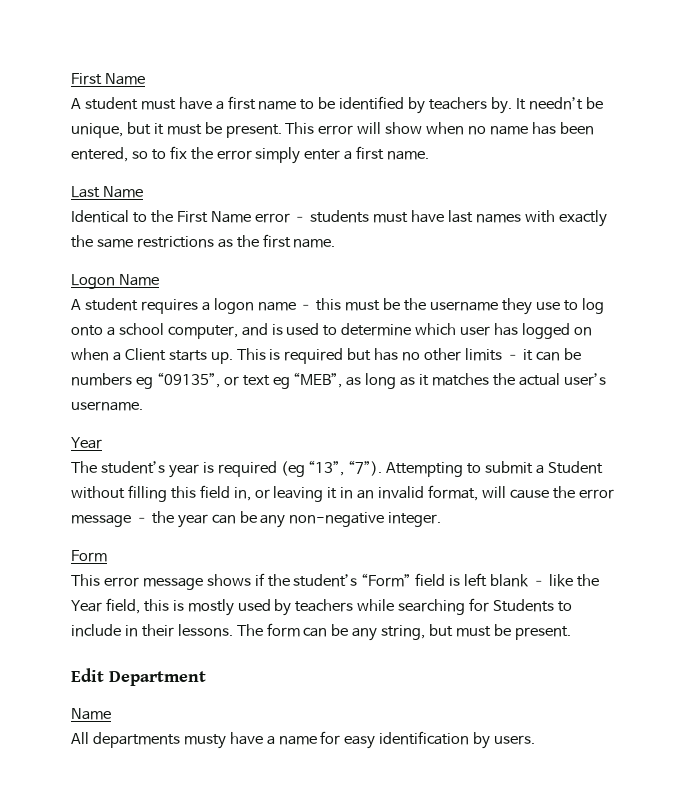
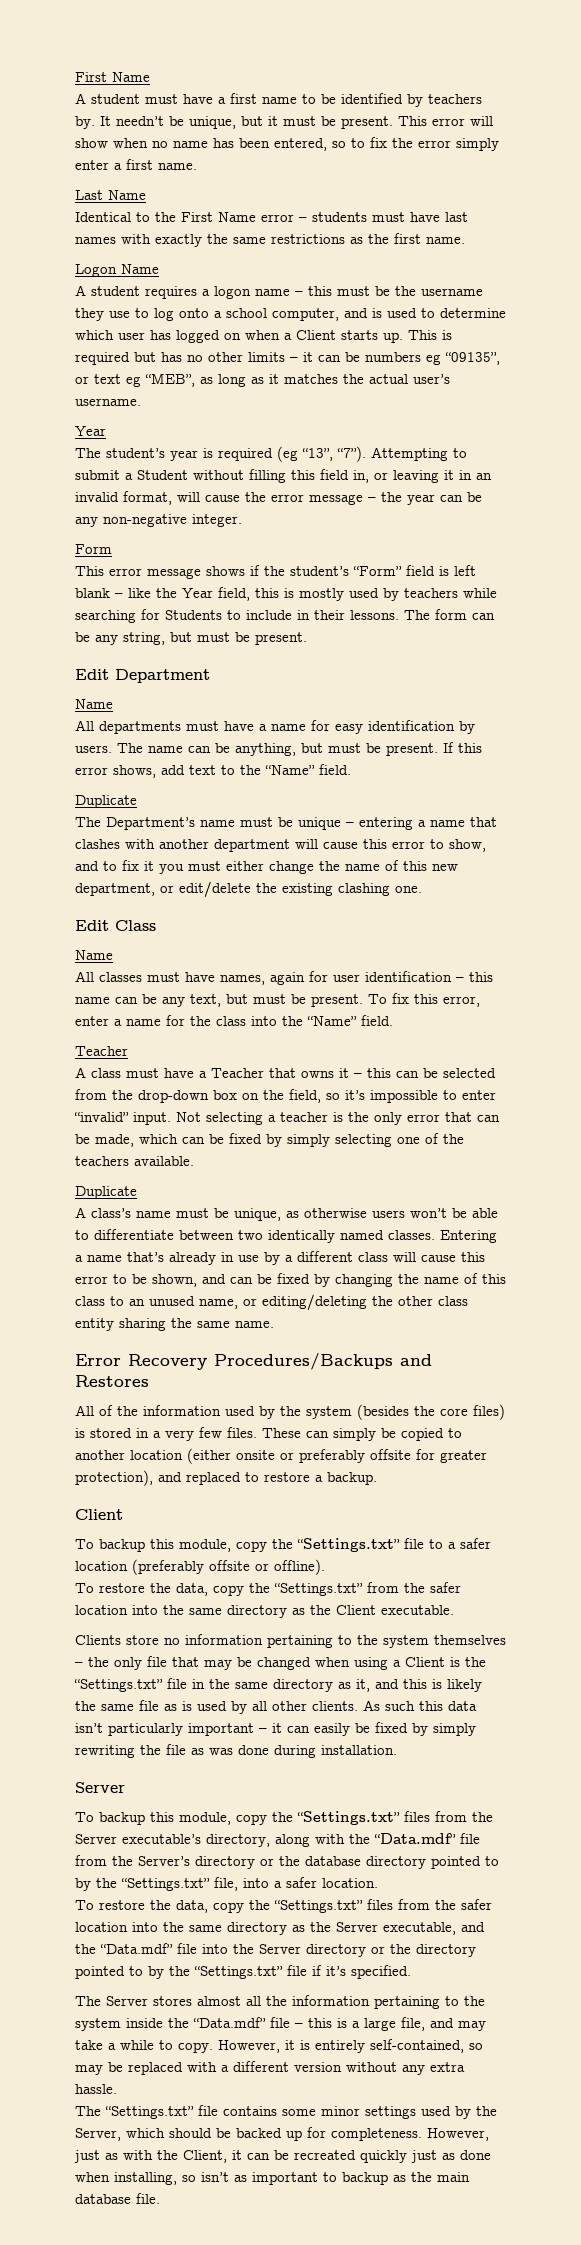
[183,734,226,749] musty -> [186,721,219,731] must
(536, 740) none -> [117,742,482,756] [75,764,351,778] [75,795,137,808] [75,817,497,830] [75,839,486,852] [75,860,458,874] [75,881,422,898] [75,920,156,931] [75,950,113,960] [75,971,493,985] [75,993,480,1007] [75,1015,393,1026] [75,1046,128,1056] [75,1067,496,1078] [75,1089,496,1103] [74,1112,500,1125] [75,1133,464,1147] [75,1156,194,1166] [75,1186,137,1199] [75,1207,498,1221] [75,1229,497,1243] [75,1251,485,1265] [75,1273,506,1287] [75,1294,468,1311] [75,1318,274,1331] [75,1353,432,1370] [75,1375,149,1387] [75,1404,505,1420] [75,1427,462,1441] [75,1448,487,1464] [75,1470,377,1486] [75,1509,123,1520] [75,1538,491,1552] [75,1559,325,1575] [75,1582,461,1596] [75,1605,454,1618] [75,1634,506,1648] [75,1656,486,1670] [74,1678,482,1692] [75,1700,477,1714] [75,1722,476,1736] [75,1744,397,1758] [75,1782,125,1793] [75,1811,493,1825] [75,1833,480,1847] [75,1855,499,1869] [75,1877,378,1891] [75,1899,492,1913] [75,1922,485,1935] [75,1943,476,1957] [75,1965,411,1979] [75,1995,485,2009] [75,2017,486,2031] [75,2039,483,2053] [75,2061,465,2075] [75,2084,117,2094] [75,2105,497,2119] [75,2127,489,2141] [74,2150,491,2163] [75,2172,470,2185] [75,2193,160,2204] The name can be anything, but must be present. If this error shows, add text to the “Name” field. // Duplicate // The Department’s name must be unique – entering a name that clashes with another department will cause this error to show, and to fix it you must either change the name of this new department, or edit/delete the existing clashing one. // Edit Class // Name // All classes must have names, again for user identification – this name can be any text, but must be present. To fix this error, enter a name for the class into the “Name” field. // Teacher // A class must have a Teacher that owns it – this can be selected from the drop-down box on the field, so it’s impossible to enter “invalid” input. Not selecting a teacher is the only error that can be made, which can be fixed by simply selecting one of the teachers available. // Duplicate // A class’s name must be unique, as otherwise users won’t be able to differentiate between two identically named classes. Entering a name that’s already in use by a different class will cause this error to be shown, and can be fixed by changing the name of this class to an unused name, or editing/deleting the other class entity sharing the same name. // Error Recovery Procedures/Backups and Restores // All of the information used by the system (besides the core files) is stored in a very few files. These can simply be copied to another location (either onsite or preferably offsite for greater protection), and replaced to restore a backup. // Client // To backup this module, copy the “Settings.txt” file to a safer location (preferably offsite or offline). // To restore the data, copy the “Settings.txt” from the safer location into the same directory as the Client executable. // Clients store no information pertaining to the system themselves – the only file that may be changed when using a Client is the “Settings.txt” file in the same directory as it, and this is likely the same file as is used by all other clients. As such this data isn’t particularly important – it can easily be fixed by simply rewriting the file as was done during installation. // Server // To backup this module, copy the “Settings.txt” files from the Server executable’s directory, along with the “Data.mdf” file from the Server’s directory or the database directory pointed to by the “Settings.txt” file, into a safer location. // To restore the data, copy the “Settings.txt” files from the safer location into the same directory as the Server executable, and the “Data.mdf” file into the Server directory or the directory pointed to by the “Settings.txt” file if it’s specified. // The Server stores almost all the information pertaining to the system inside the “Data.mdf” file – this is a large file, and may take a while to copy. However, it is entirely self-contained, so may be replaced with a different version without any extra hassle. // The “Settings.txt” file contains some minor settings used by the Server, which should be backed up for completeness. However, just as with the Client, it can be recreated quickly just as done when installing, so isn’t as important to backup as the main database file.

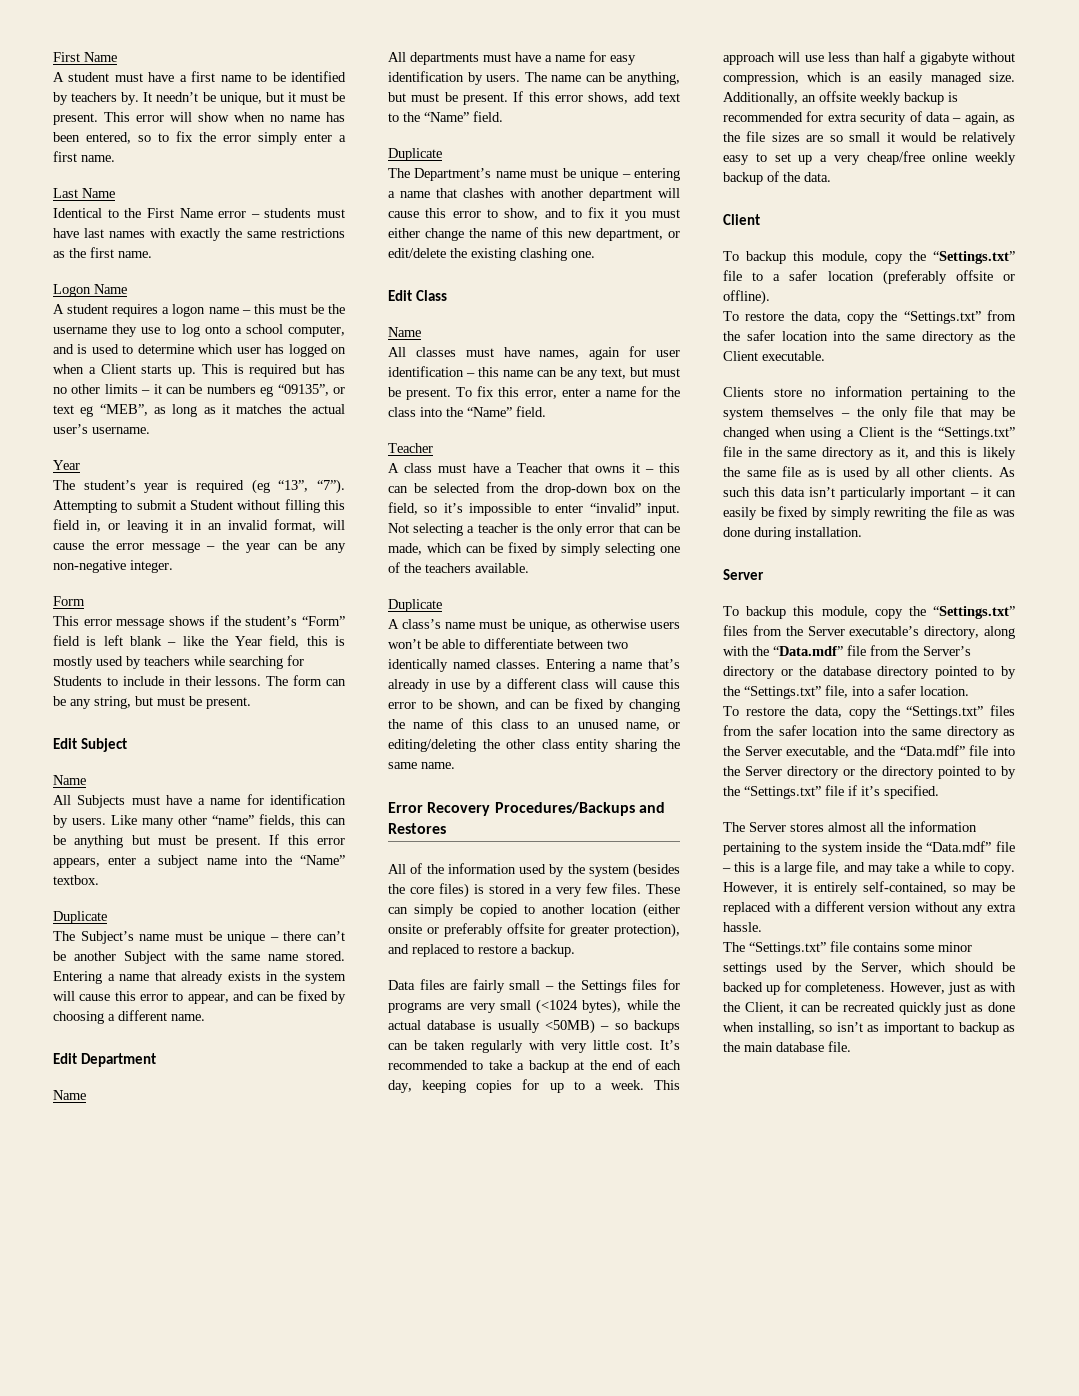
(307, 638) none -> [53,738,128,752] [53,775,86,785] [53,794,346,808] [53,814,346,828] [53,834,345,848] [53,855,345,868] [53,875,99,885] [53,911,107,924] [53,931,345,944] [53,951,345,964] [53,971,346,984] [53,990,347,1004] [53,1010,205,1024] // Edit Subject // Name // All Subjects must have a name for identification by users. Like many other “name” fields, this can be anything but must be present. If this error appears, enter a subject name into the “Name” textbox. // Duplicate // The Subject’s name must be unique – there can’t be another Subject with the same name stored. Entering a name that already exists in the system will cause this error to appear, and can be fixed by choosing a different name.
(377, 1478) none -> [388,979,680,993] [388,999,680,1014] [388,1019,680,1034] [388,1040,680,1053] [388,1059,682,1073] [388,1079,680,1093] [723,51,1015,65] [723,72,1015,85] [723,91,958,105] [723,111,1015,125] [723,131,1016,145] [723,151,1016,165] [723,171,831,185] // Data files are fairly small – the Settings files for programs are very small (<1024 bytes), while the actual database is usually <50MB) – so backups can be taken regularly with very little cost. It’s recommended to take a backup at the end of each day, keeping copies for up to a week. This approach will use less than half a gigabyte without compression, which is an easily managed size. Additionally, an offsite weekly backup is recommended for extra security of data – again, as the file sizes are so small it would be relatively easy to set up a very cheap/free online weekly backup of the data.

